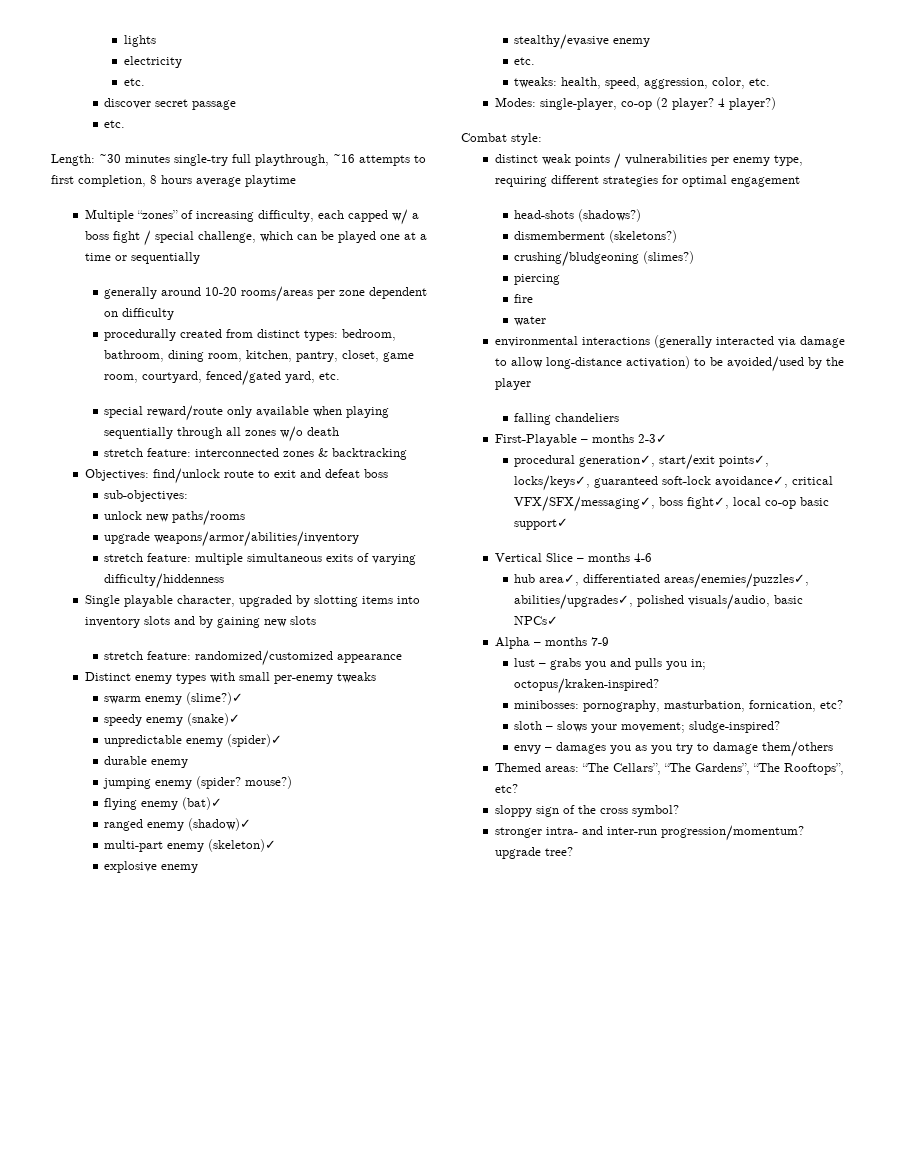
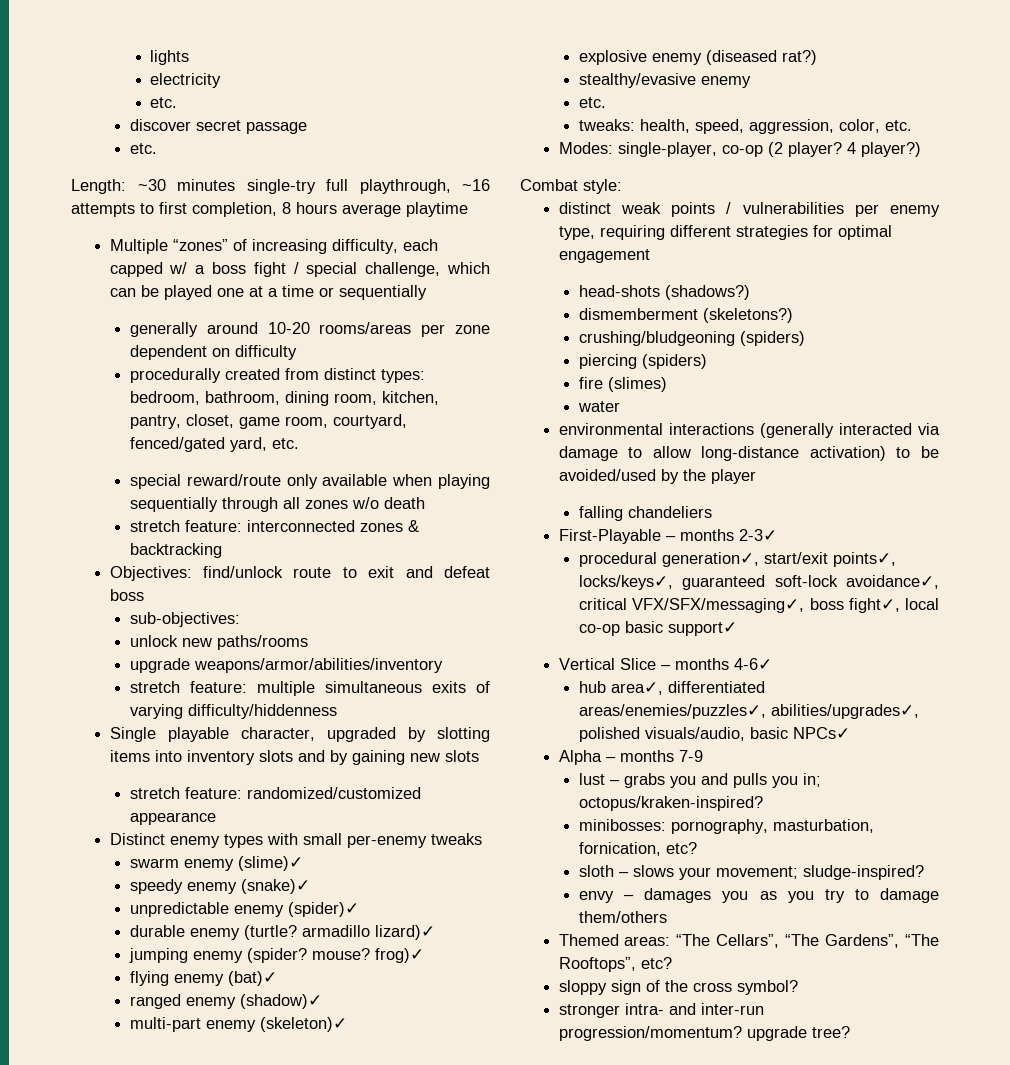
[186,692,244,705] (slime?)✓ -> [237,856,303,871] (slime)✓
(189, 763) none -> [243,925,435,940] (turtle? armadillo lizard)✓
[245,776,293,789] mouse?) -> [311,948,424,963] mouse? frog)✓
(199, 868) none -> [705,50,817,65] (diseased rat?)
[643,251,695,264] (slimes?) -> [739,331,805,346] (spiders)
(561, 279) none -> [641,354,707,369] (spiders)
(534, 298) none -> [607,377,667,392] (slimes)
[633,553,652,562] 4-6 -> [733,658,772,670] 4-6✓

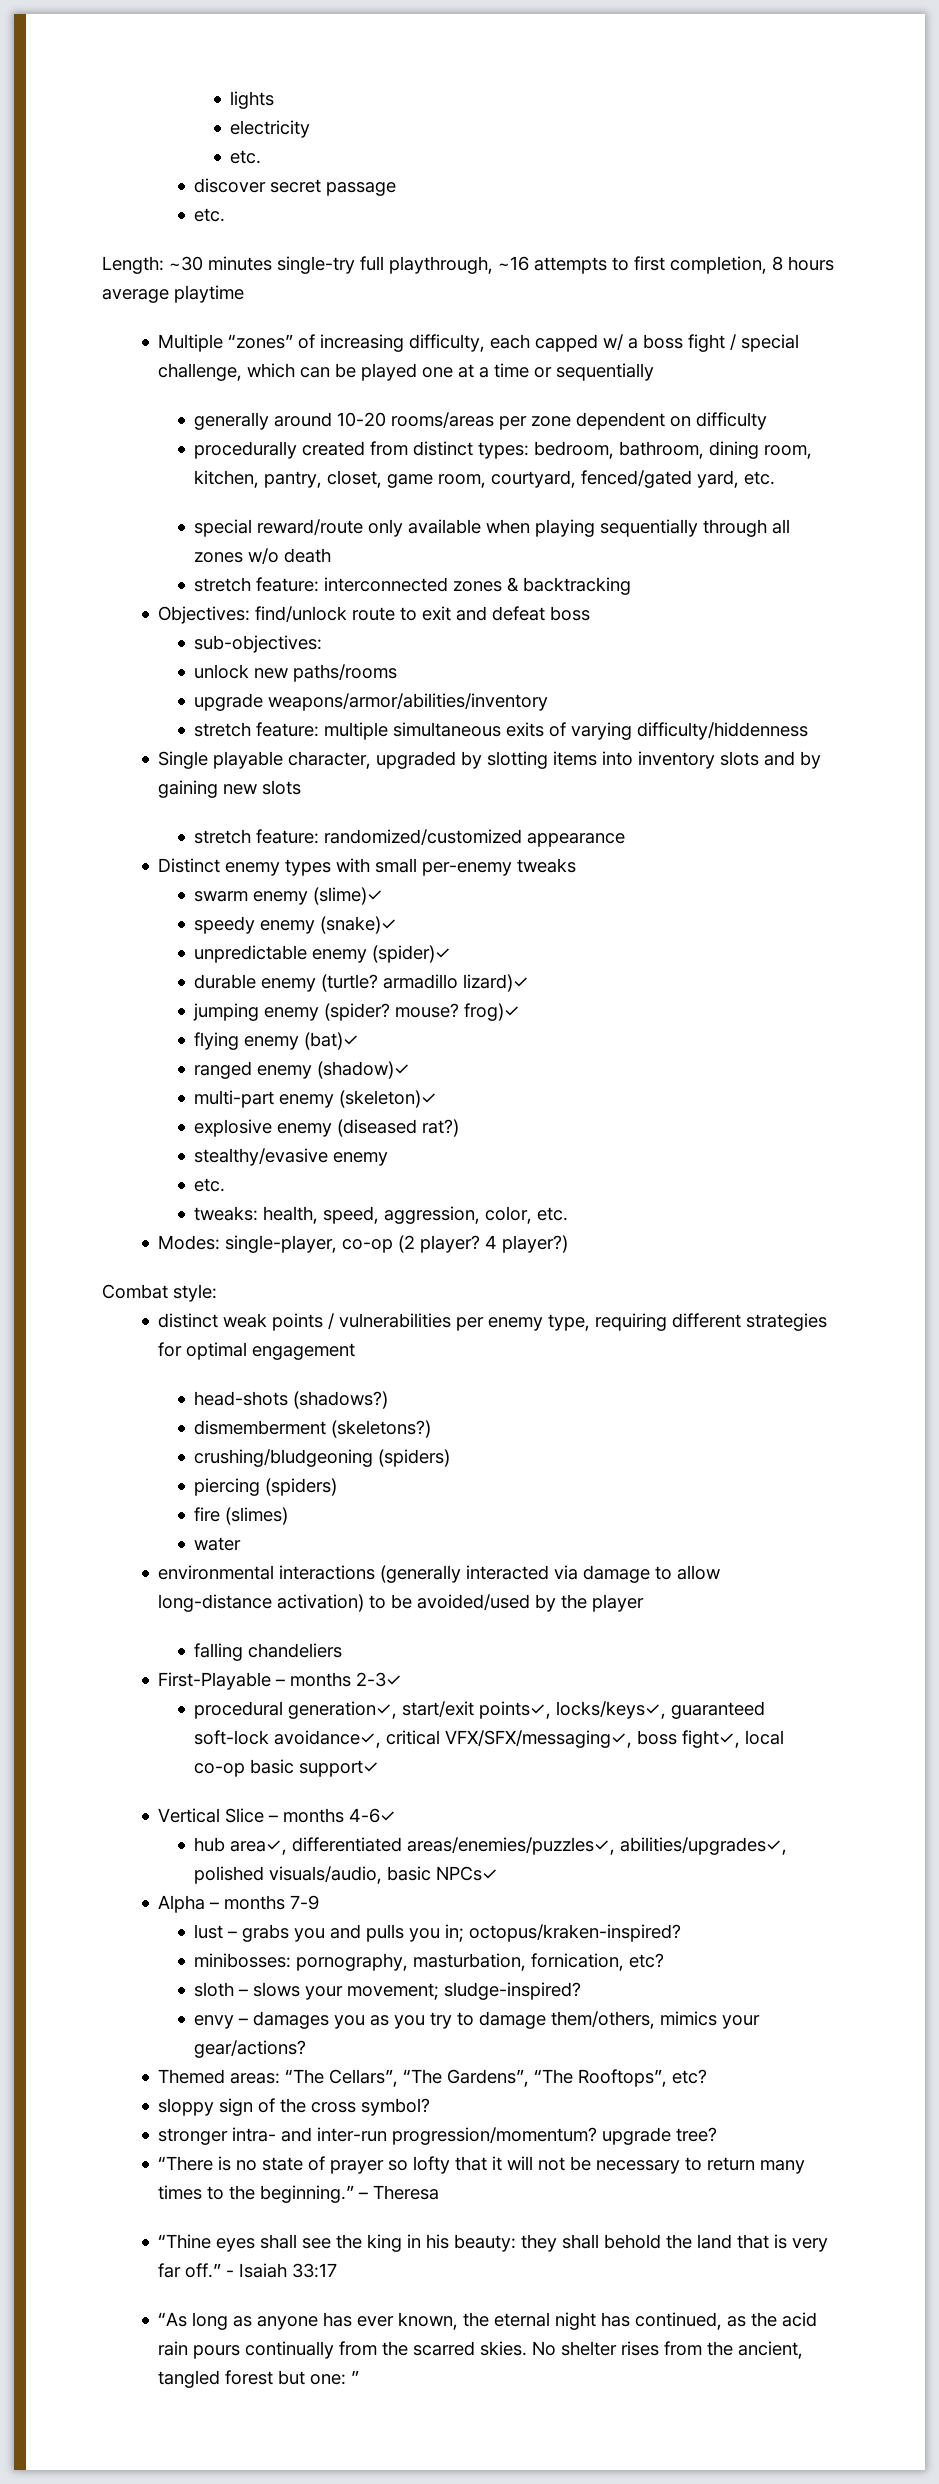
[578,911,667,923] them/others -> [551,2011,761,2029] [194,2040,307,2058] them/others, mimics your gear/actions?
(850, 1032) none -> [158,2156,806,2174] [158,2185,440,2203] [158,2234,829,2252] [158,2263,338,2278] [158,2312,818,2330] [158,2341,804,2359] [158,2370,360,2388] // “There is no state of prayer so lofty that it will not be necessary to return many times to the beginning.” – Theresa // “Thine eyes shall see the king in his beauty: they shall behold the land that is very far off.” - Isaiah 33:17 // “As long as anyone has ever known, the eternal night has continued, as the acid rain pours continually from the scarred skies. No shelter rises from the ancient, tangled forest but one: ”

